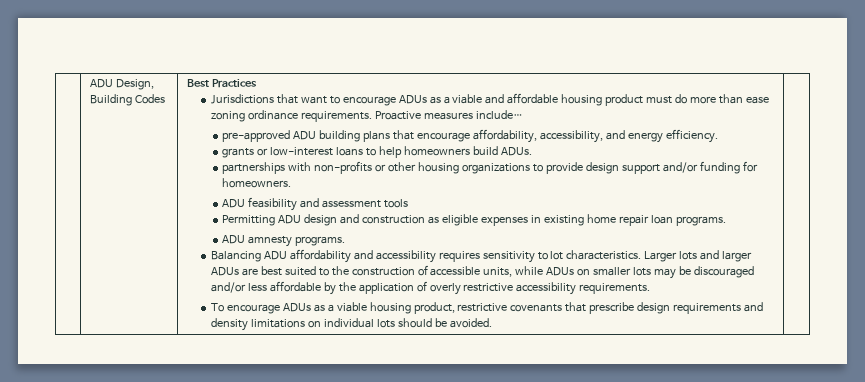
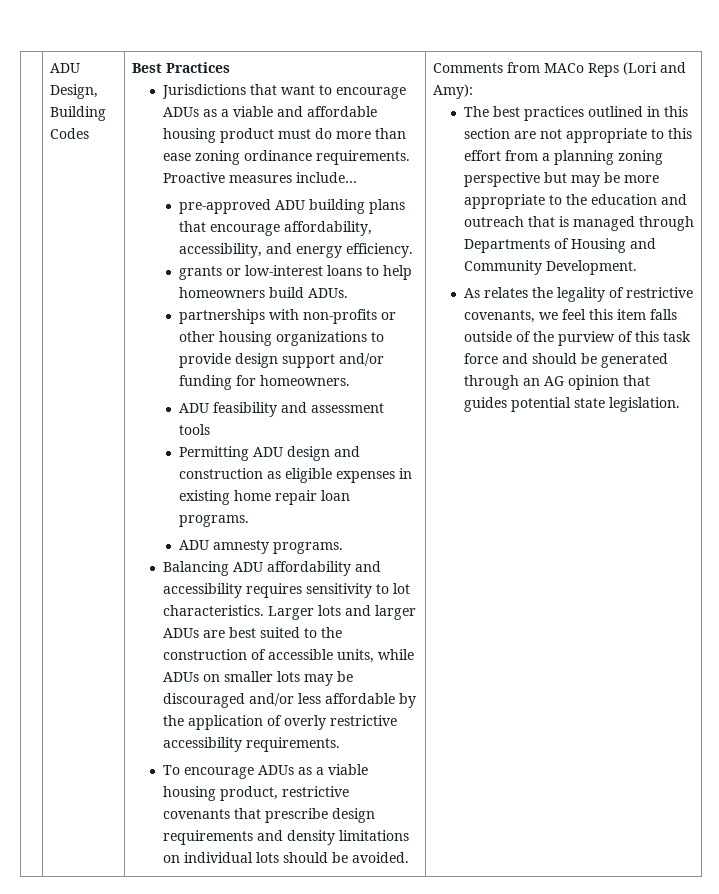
(492, 323) none -> [432,62,686,77] [432,84,473,99] [463,106,688,121] [463,128,692,143] [463,150,663,165] [463,172,659,187] [463,194,687,209] [463,216,694,231] [463,238,656,253] [463,260,637,275] [463,287,693,302] [463,309,677,323] [463,331,691,346] [463,353,668,368] [463,375,650,390] [463,397,680,412] Comments from MACo Reps (Lori and Amy): // The best practices outlined in this section are not appropriate to this effort from a planning zoning perspective but may be more appropriate to the education and outreach that is managed through Departments of Housing and Community Development. // As relates the legality of restrictive covenants, we feel this item falls outside of the purview of this task force and should be generated through an AG opinion that guides potential state legislation.

